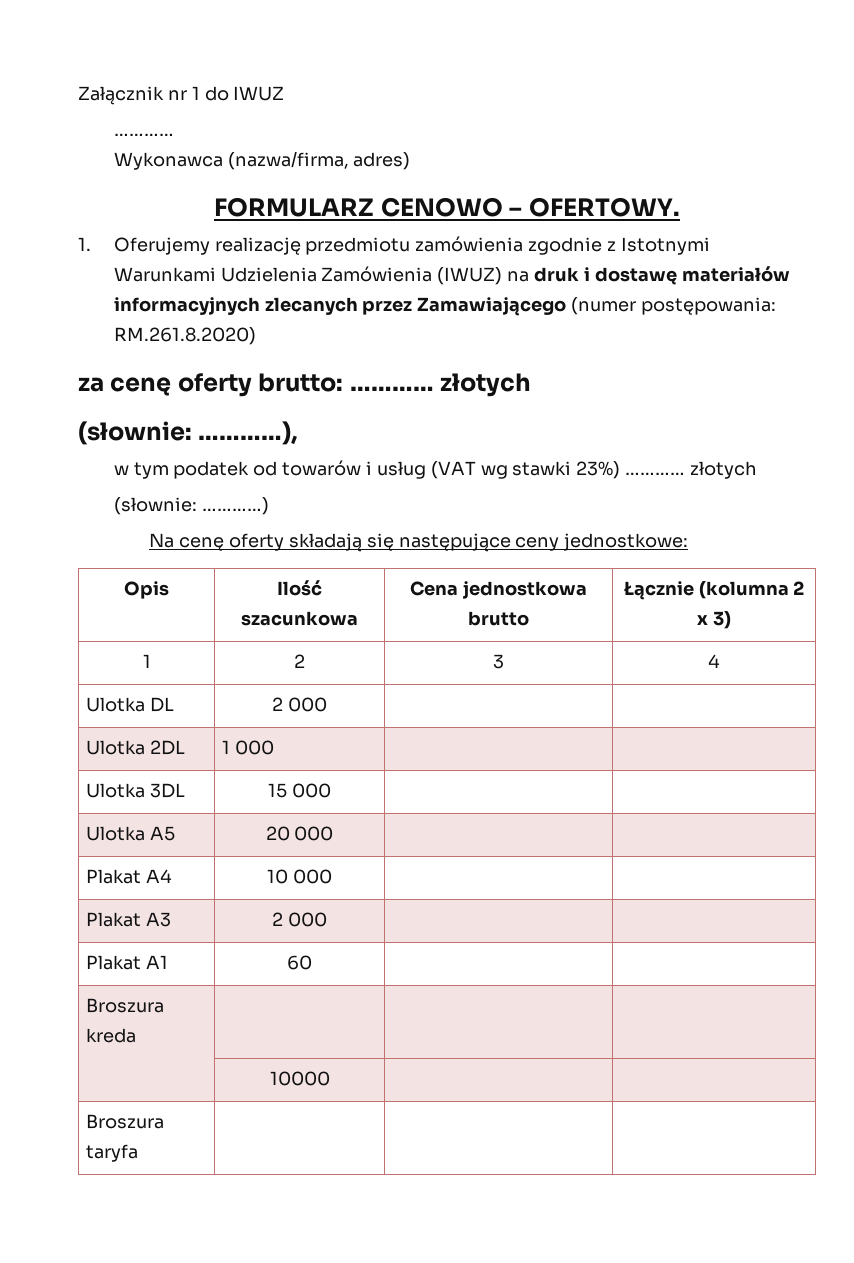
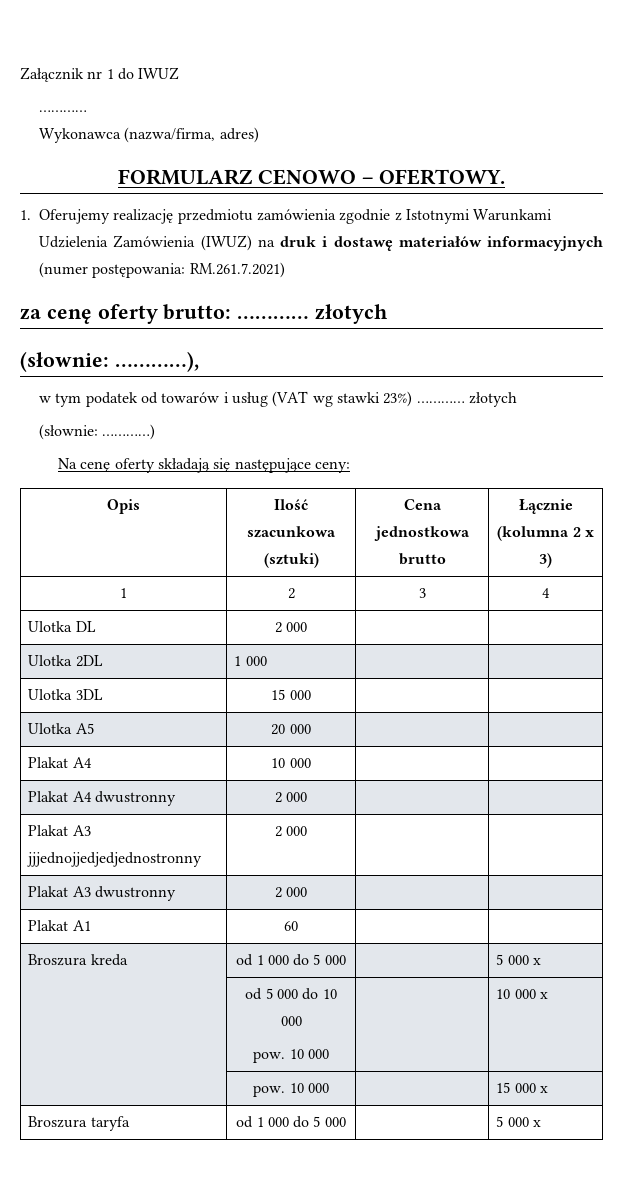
[264,297,567,316] zlecanych przez Zamawiającego -> (604, 243) none
[113,327,256,345] RM.261.8.2020) -> [189,262,285,278] RM.261.7.2021)
[515,533,689,551] ceny jednostkowe: -> [315,461,351,473] ceny:
(358, 618) none -> [263,553,319,568] (sztuki)
[145,912,171,927] A3 -> [72,791,177,806] [274,792,308,803] [28,825,91,836] [27,852,203,867] [274,826,308,837] [28,886,177,901] A4 dwustronny | 2 000 | | // Plakat A3 jjjednojjedjedjednostronny | 2 000 | | // Plakat A3 dwustronny
[269,1071,330,1086] [86,1114,165,1129] [86,1144,139,1162] | | // | 10000 | | // Broszura taryfa | | | -> [236,954,346,966] [496,954,542,965] [245,988,337,1000] [280,1016,302,1026] [253,1049,329,1063] [496,989,549,999] [253,1083,329,1097] [496,1082,549,1093] [28,1116,130,1131] [236,1116,346,1128] [496,1116,542,1127] od 1 000 do 5 000 | | 5 000 x // | od 5 000 do 10 000 // pow. 10 000 | | 10 000 x // | pow. 10 000 | | 15 000 x // Broszura taryfa | od 1 000 do 5 000 | | 5 000 x

